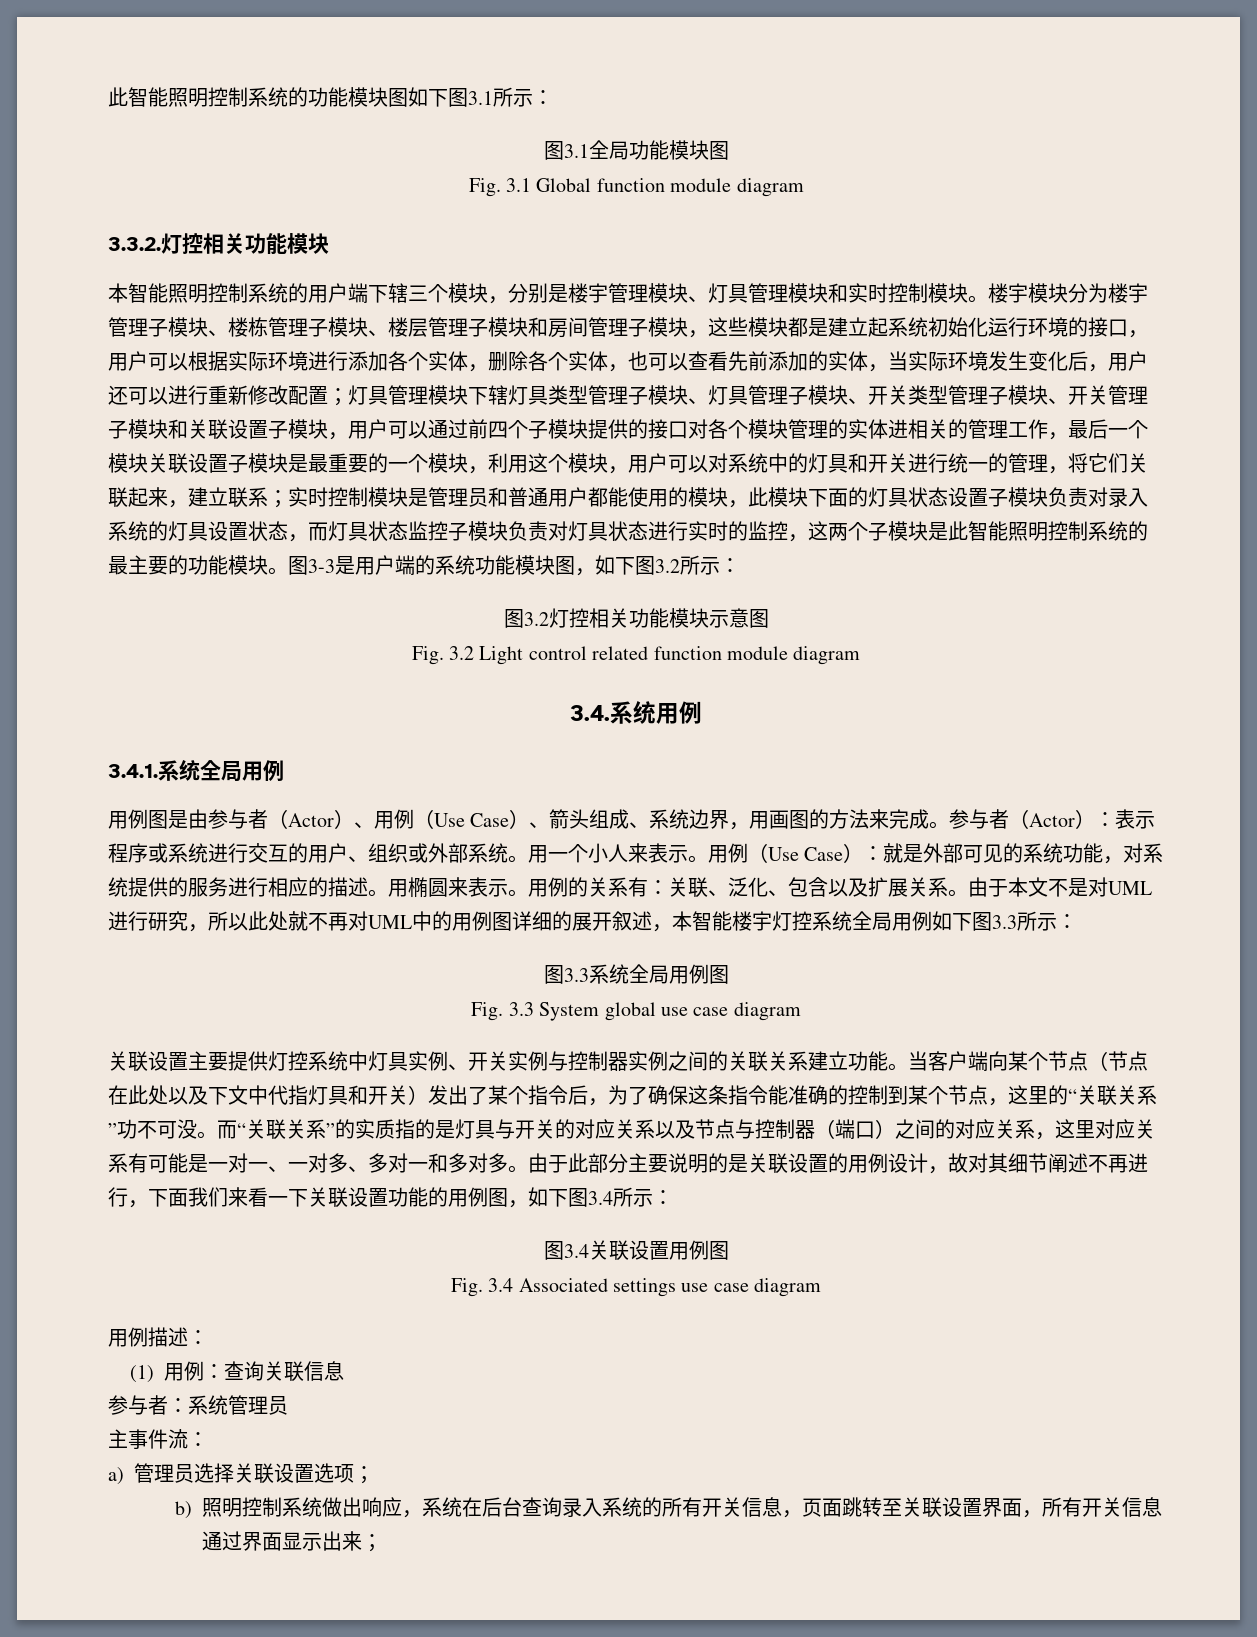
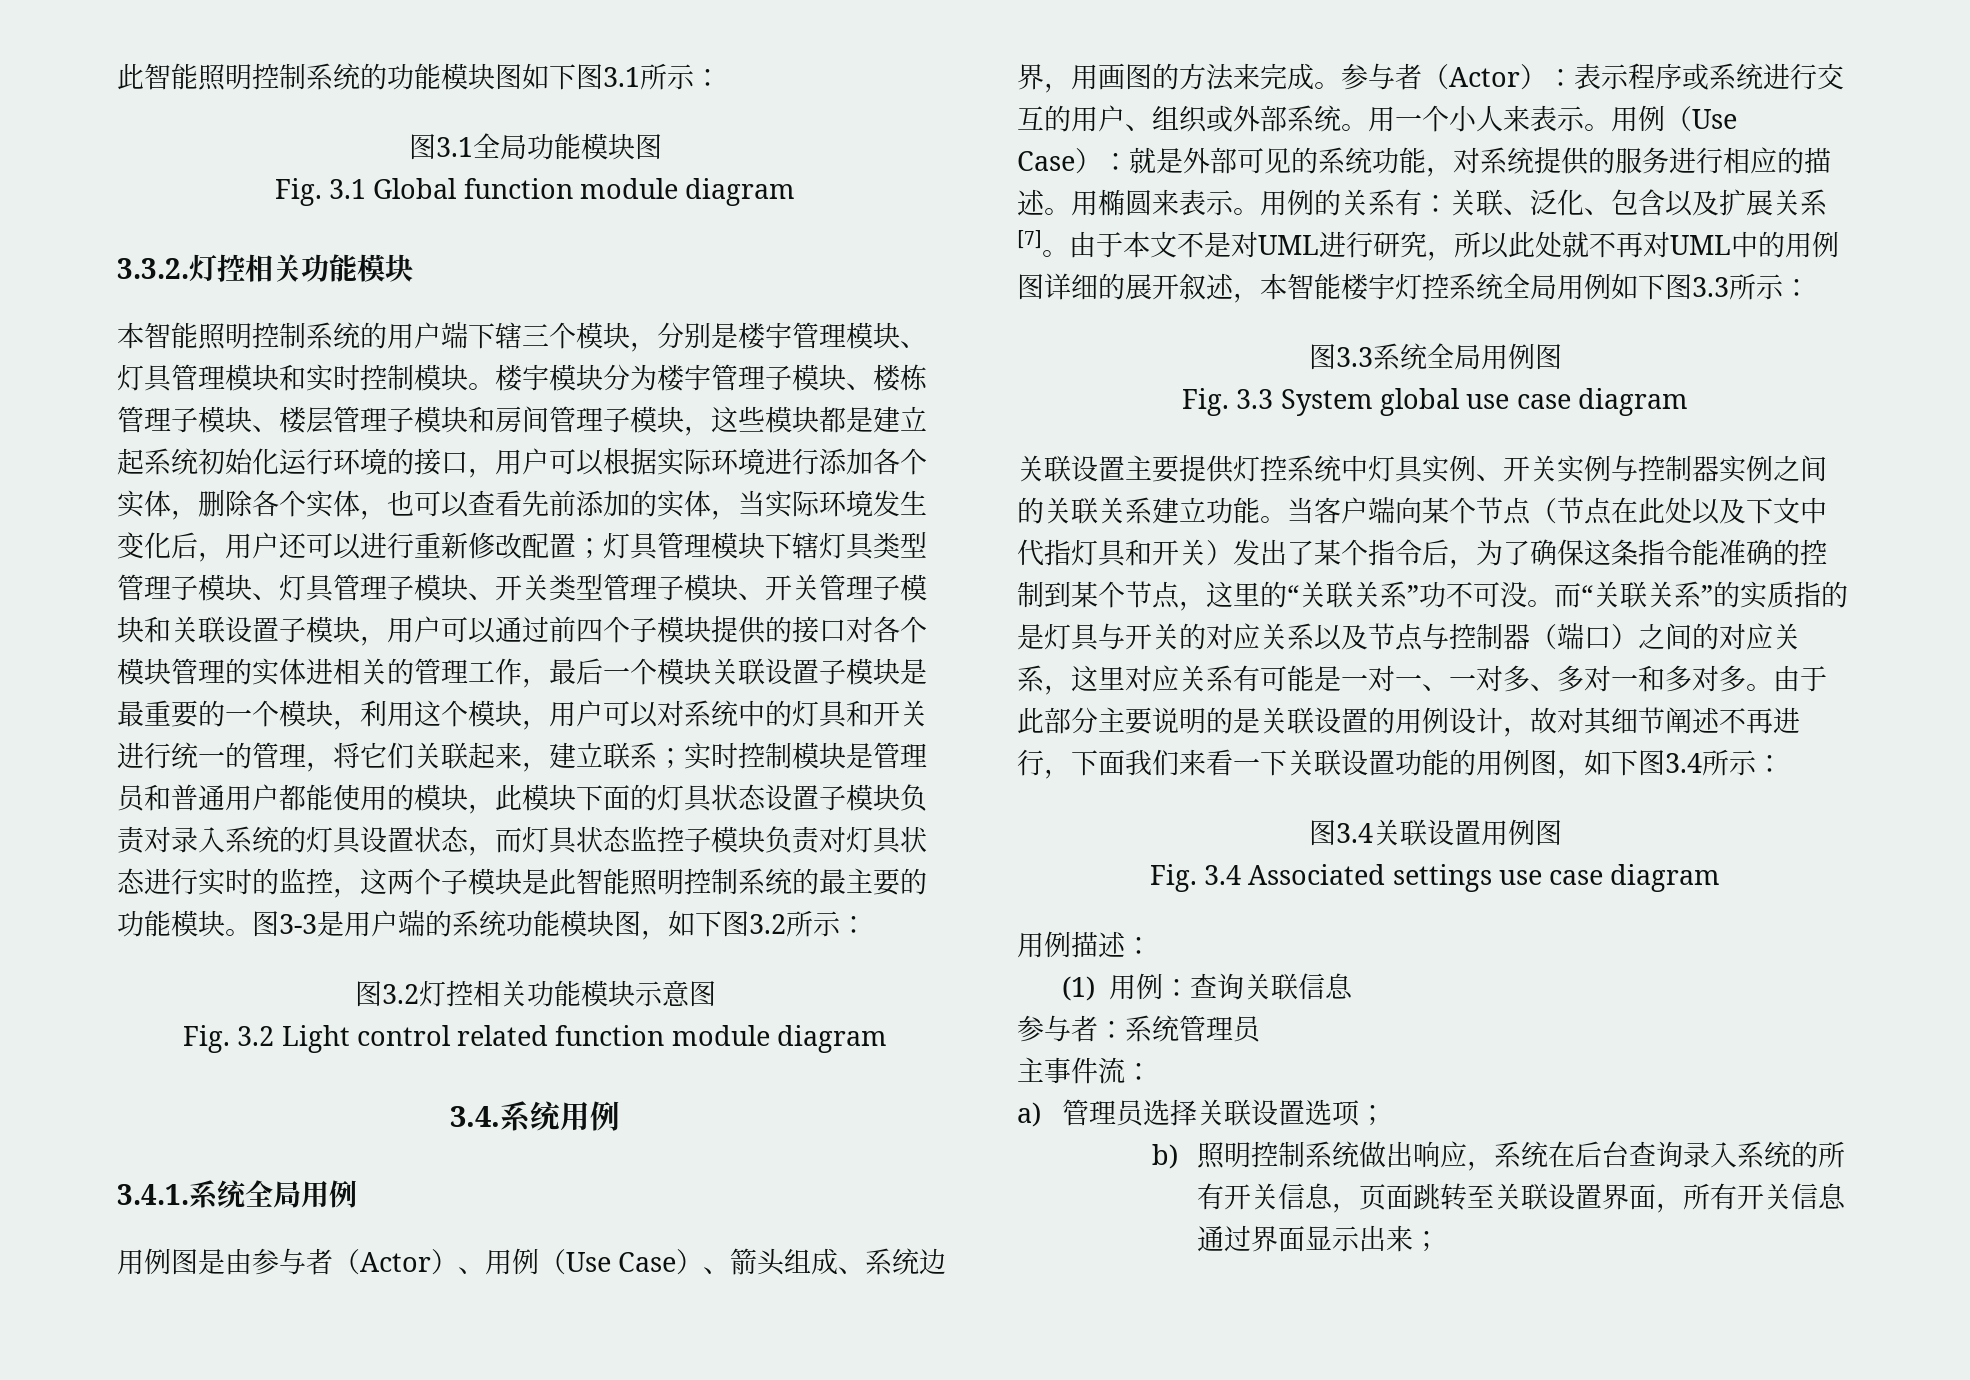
(948, 887) none -> [1017,230,1042,249] [7]

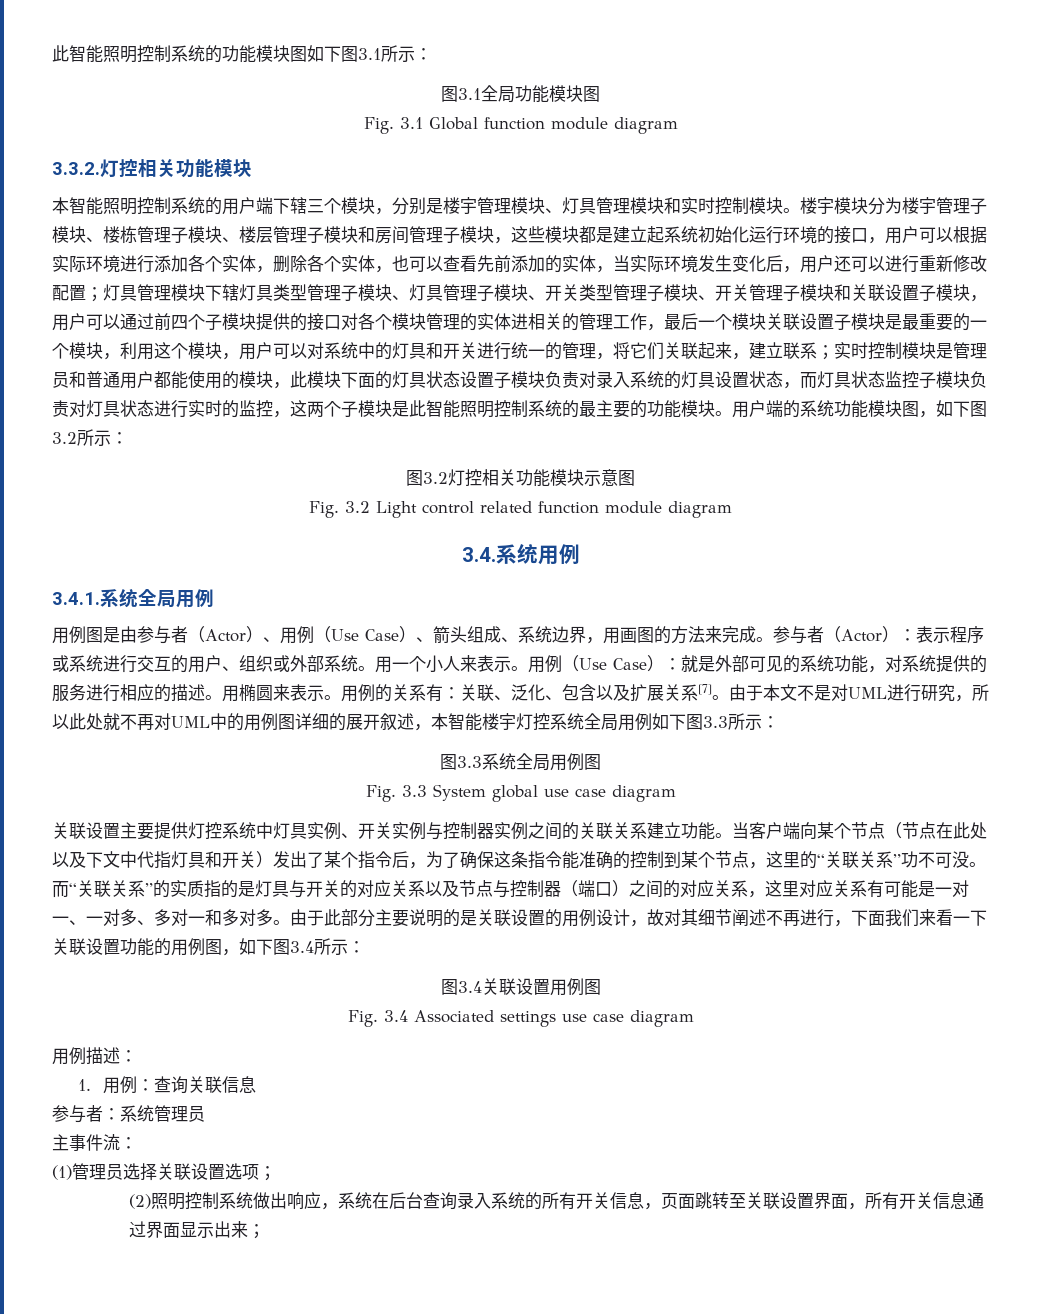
[252,911,344,937] 图3-3是 -> (732, 413) none
[1062,976,1096,1001] (1) -> [77,1079,91,1091] 1.
[1017,1102,1041,1127] a) -> [52,1165,72,1180] (1)
[1152,1144,1179,1169] b) -> [128,1194,151,1209] (2)

